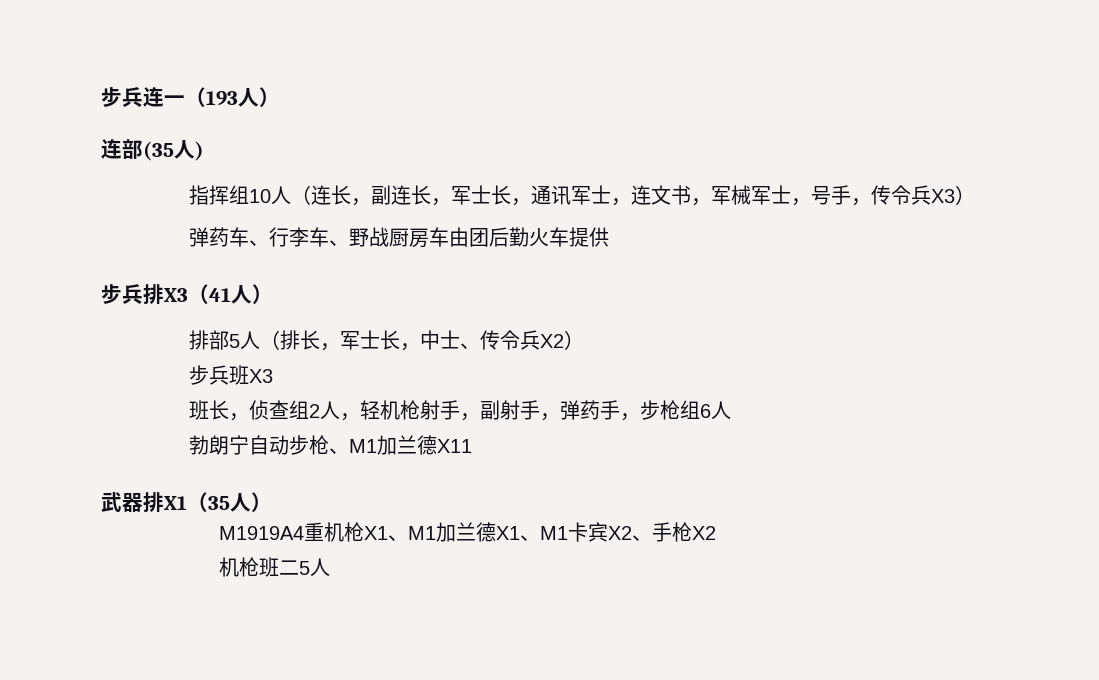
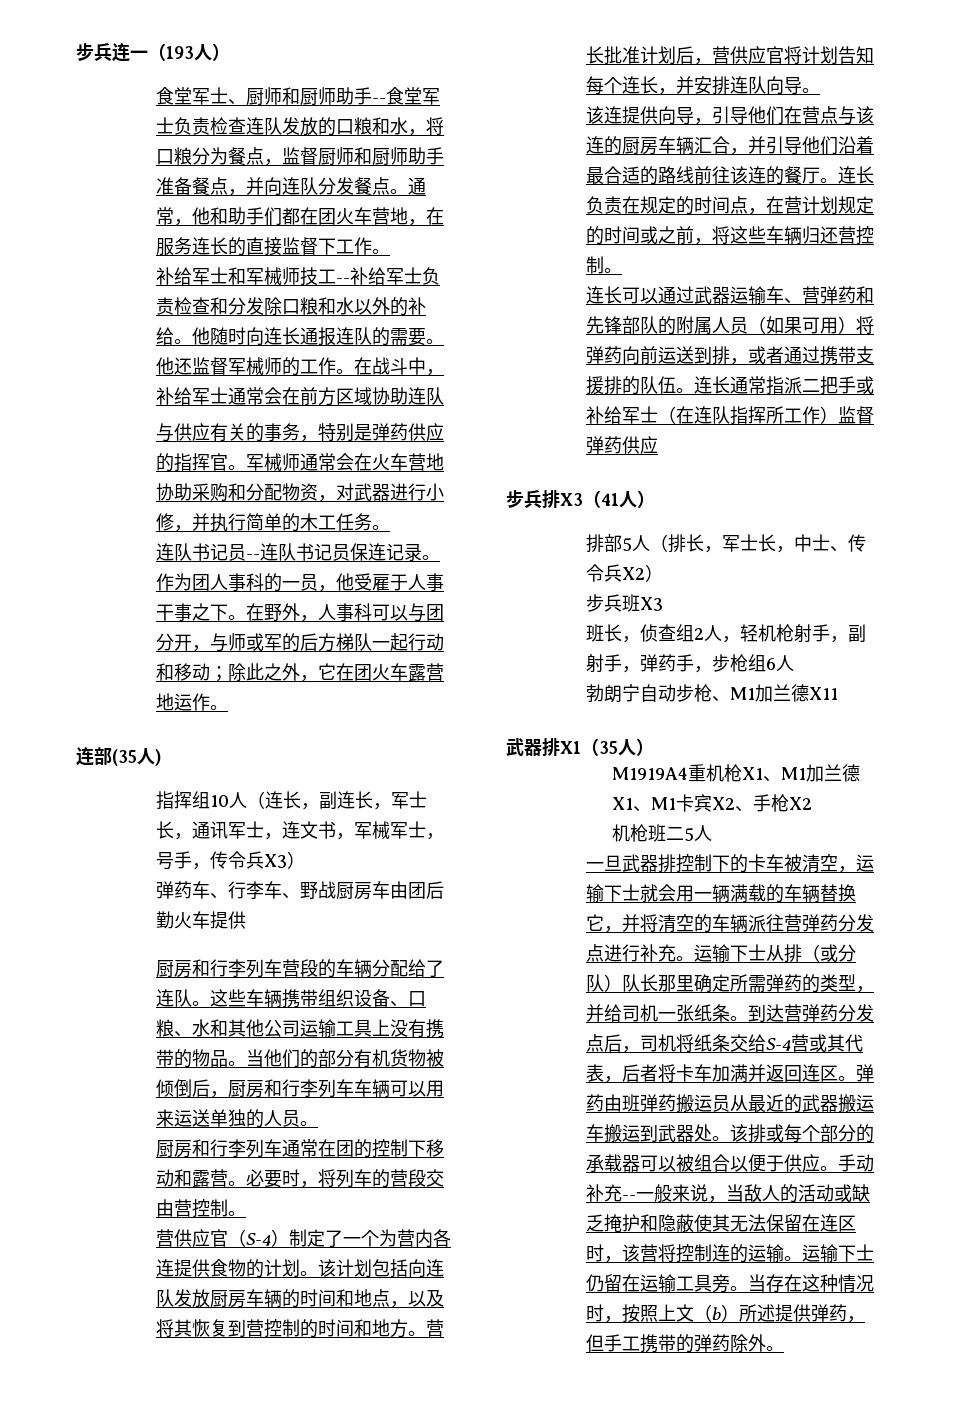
(280, 97) none -> [155,87,440,105] [155,117,444,136] [155,147,444,166] [155,177,426,196] [155,207,444,226] [155,237,390,256] [155,267,440,286] [155,297,426,316] [155,327,444,346] [155,357,444,376] [155,387,444,406] [155,423,444,442] [155,453,444,472] [155,483,444,502] [155,513,390,532] [155,543,440,561] [155,573,444,592] [155,603,444,622] [155,633,444,652] [155,663,444,682] [155,693,228,711] // 食堂军士、厨师和厨师助手--食堂军士负责检查连队发放的口粮和水，将口粮分为餐点，监督厨师和厨师助手准备餐点，并向连队分发餐点。通常，他和助手们都在团火车营地，在服务连长的直接监督下工作。 // 补给军士和军械师技工--补给军士负责检查和分发除口粮和水以外的补给。他随时向连长通报连队的需要。他还监督军械师的工作。在战斗中，补给军士通常会在前方区域协助连队 // 与供应有关的事务，特别是弹药供应的指挥官。军械师通常会在火车营地协助采购和分配物资，对武器进行小修，并执行简单的木工任务。 // 连队书记员--连队书记员保连记录。作为团人事科的一员，他受雇于人事干事之下。在野外，人事科可以与团分开，与师或军的后方梯队一起行动和移动；除此之外，它在团火车露营地运作。
(610, 237) none -> [155,959,444,978] [155,989,426,1008] [155,1019,444,1038] [155,1049,444,1068] [155,1079,444,1098] [155,1109,318,1128] [155,1139,444,1158] [155,1169,444,1188] [155,1199,246,1218] [155,1229,451,1248] [155,1259,444,1278] [155,1289,444,1308] [155,1319,444,1338] [585,46,874,65] [585,76,820,95] [585,106,874,125] [585,136,874,155] [585,166,874,185] [585,196,874,215] [585,226,874,245] [585,256,622,274] [585,286,874,305] [585,316,874,335] [585,346,874,365] [585,376,874,395] [585,406,874,425] [585,436,658,454] // 厨房和行李列车营段的车辆分配给了连队。这些车辆携带组织设备、口粮、水和其他公司运输工具上没有携带的物品。当他们的部分有机货物被倾倒后，厨房和行李列车车辆可以用来运送单独的人员。 // 厨房和行李列车通常在团的控制下移动和露营。必要时，将列车的营段交由营控制。 // 营供应官（S-4）制定了一个为营内各连提供食物的计划。该计划包括向连队发放厨房车辆的时间和地点，以及将其恢复到营控制的时间和地方。营长批准计划后，营供应官将计划告知每个连长，并安排连队向导。 // 该连提供向导，引导他们在营点与该连的厨房车辆汇合，并引导他们沿着最合适的路线前往该连的餐厅。连长负责在规定的时间点，在营计划规定的时间或之前，将这些车辆归还营控制。 // 连长可以通过武器运输车、营弹药和先锋部队的附属人员（如果可用）将弹药向前运送到排，或者通过携带支援排的队伍。连长通常指派二把手或补给军士（在连队指挥所工作）监督弹药供应
(330, 567) none -> [585,854,874,873] [585,884,856,903] [585,914,874,933] [585,944,856,963] [585,974,874,993] [585,1004,874,1022] [585,1034,863,1053] [585,1064,874,1083] [585,1094,874,1113] [585,1124,874,1143] [585,1154,874,1172] [585,1184,870,1203] [585,1214,856,1233] [585,1244,874,1263] [585,1274,874,1293] [585,1304,865,1323] [585,1334,784,1353] // 一旦武器排控制下的卡车被清空，运输下士就会用一辆满载的车辆替换它，并将清空的车辆派往营弹药分发点进行补充。运输下士从排（或分队）队长那里确定所需弹药的类型，并给司机一张纸条。到达营弹药分发点后，司机将纸条交给S-4营或其代表，后者将卡车加满并返回连区。弹药由班弹药搬运员从最近的武器搬运车搬运到武器处。该排或每个部分的承载器可以被组合以便于供应。手动补充--一般来说，当敌人的活动或缺乏掩护和隐蔽使其无法保留在连区时，该营将控制连的运输。运输下士仍留在运输工具旁。当存在这种情况时，按照上文（b）所述提供弹药，但手工携带的弹药除外。

